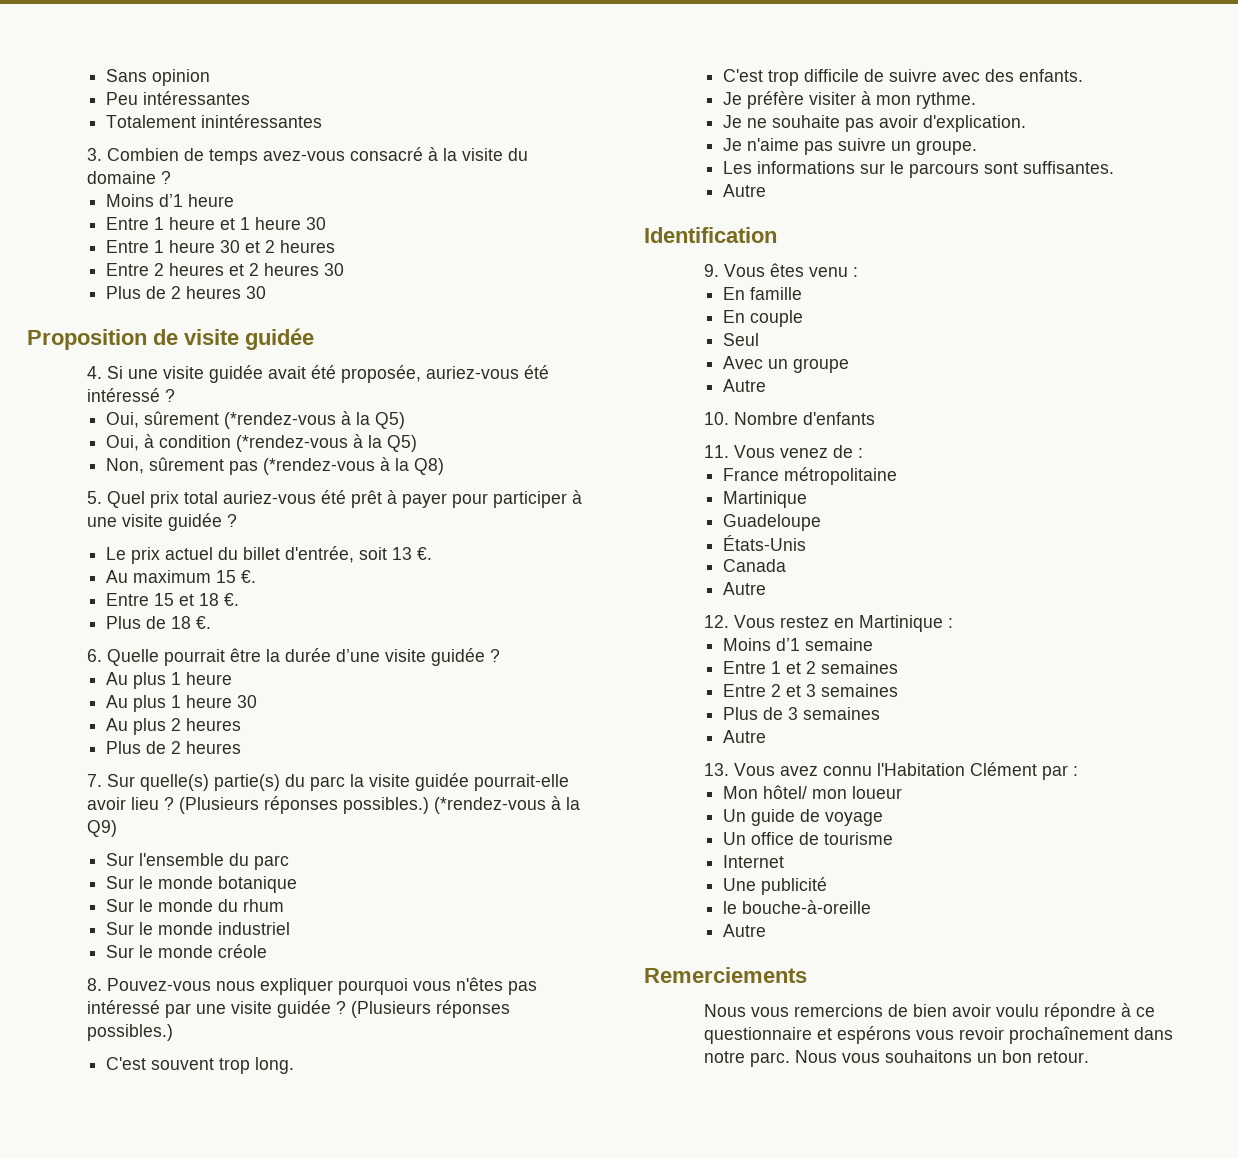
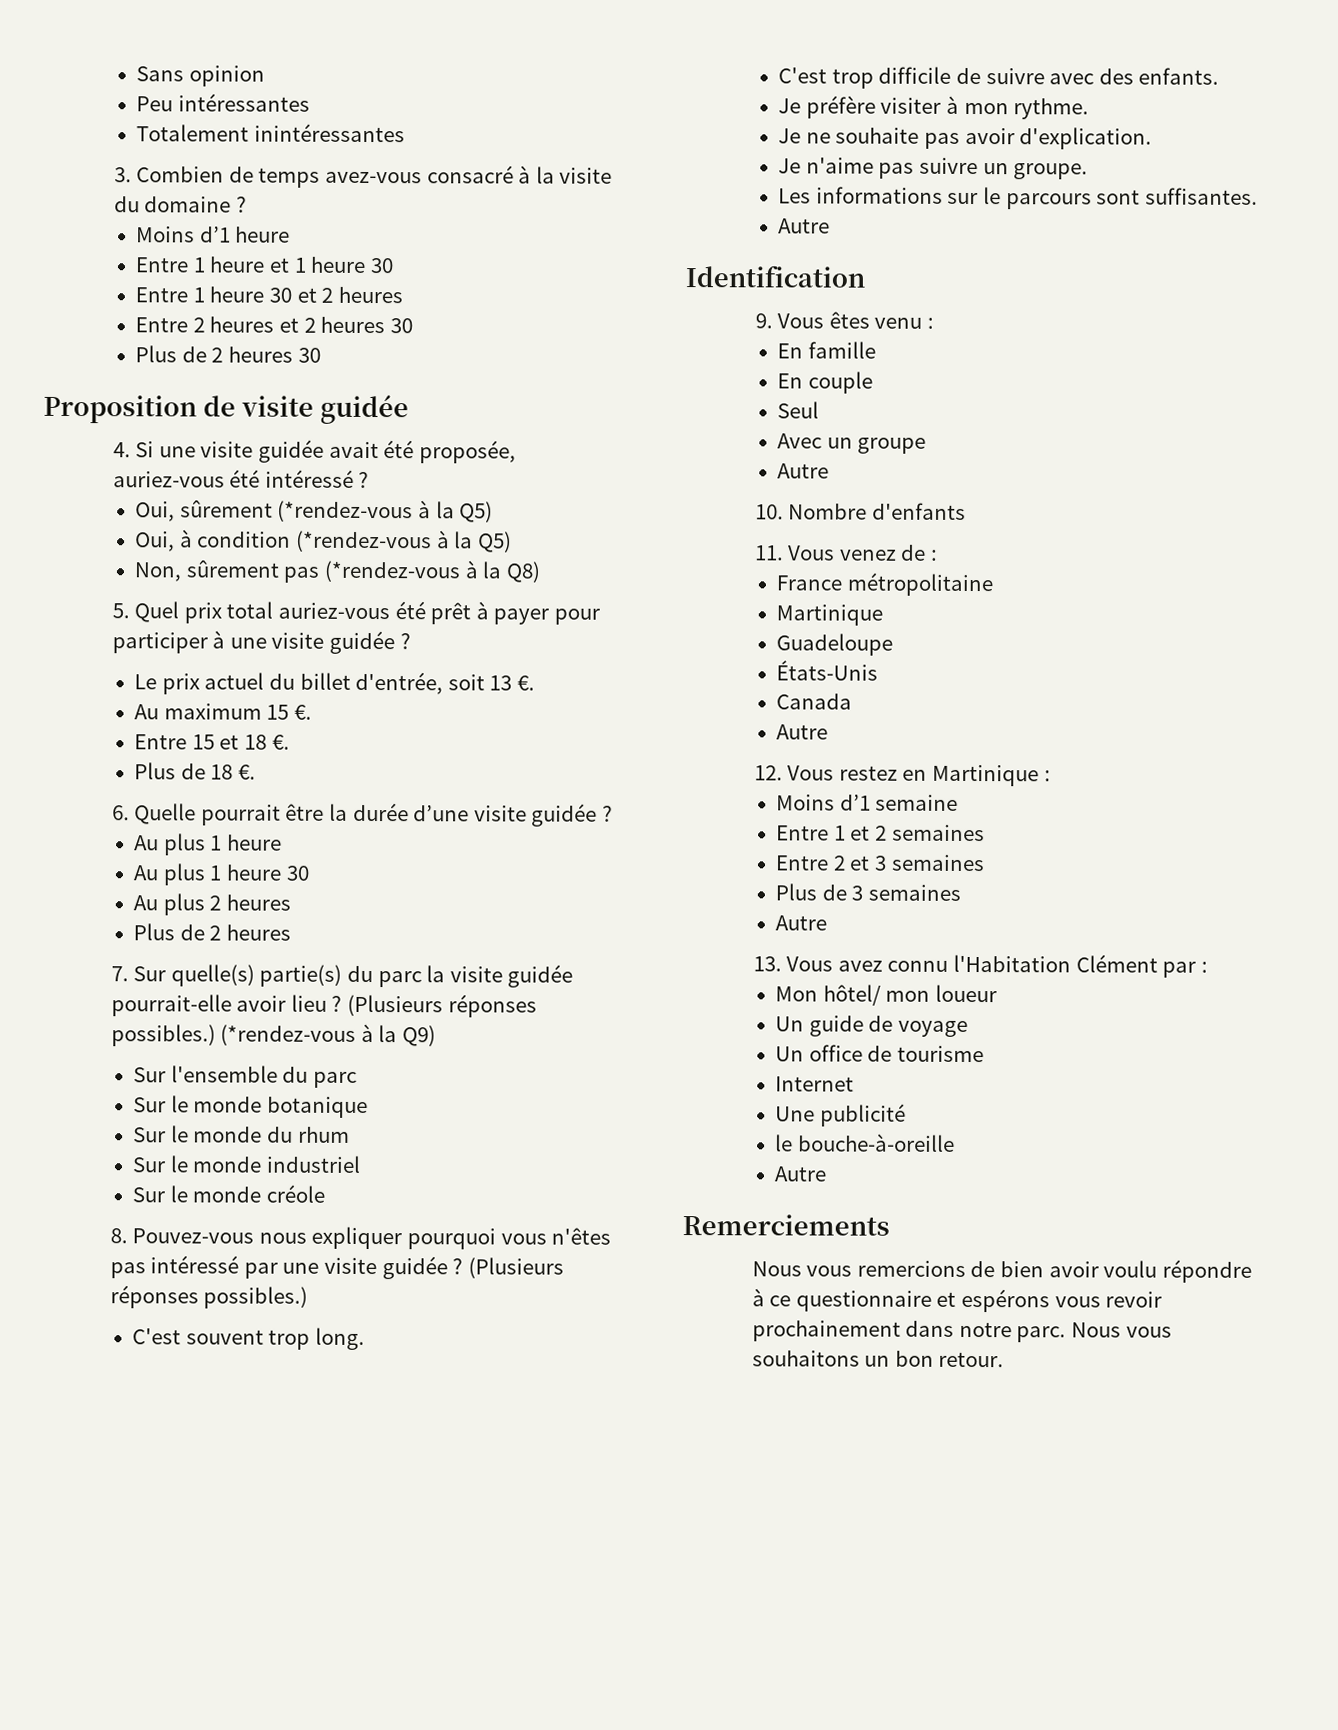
[1008,1026,1129,1044] prochaînement -> [751,1320,901,1342] prochainement

